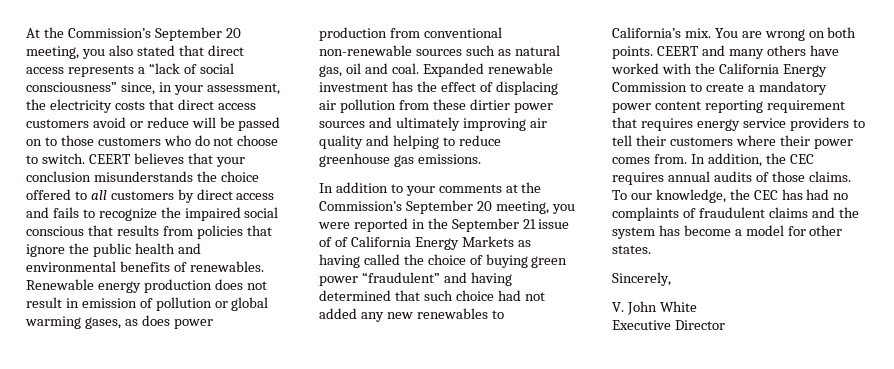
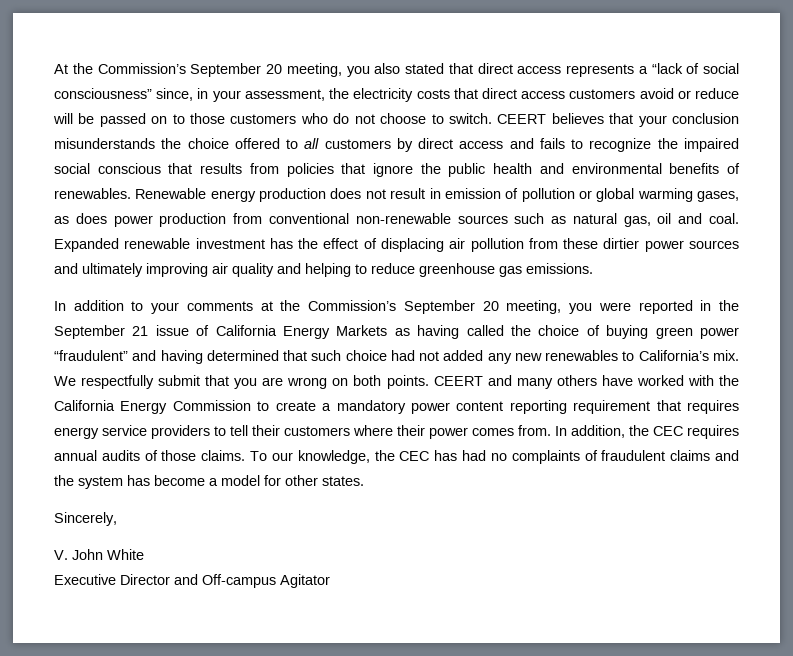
[334,237,348,247] of -> (210, 330) none
[714,28,738,38] You -> [54,375,258,389] We respectfully submit that you
(725, 325) none -> [174,574,330,588] and Off-campus Agitator

